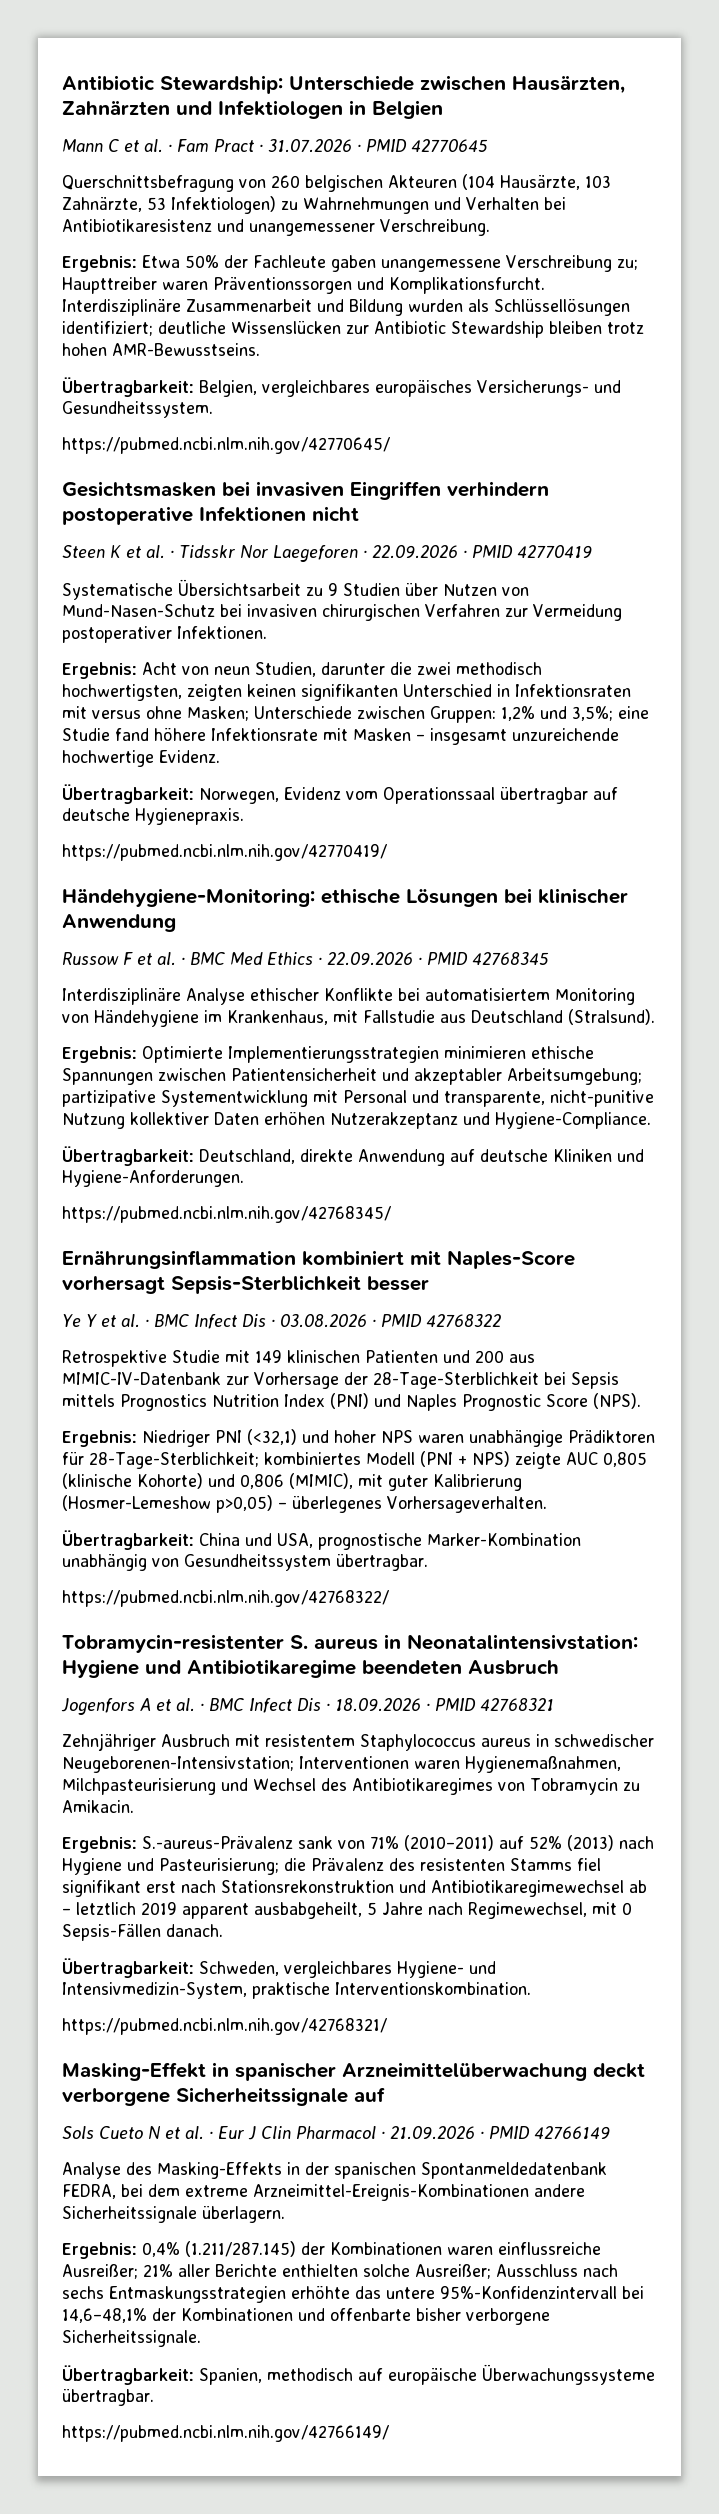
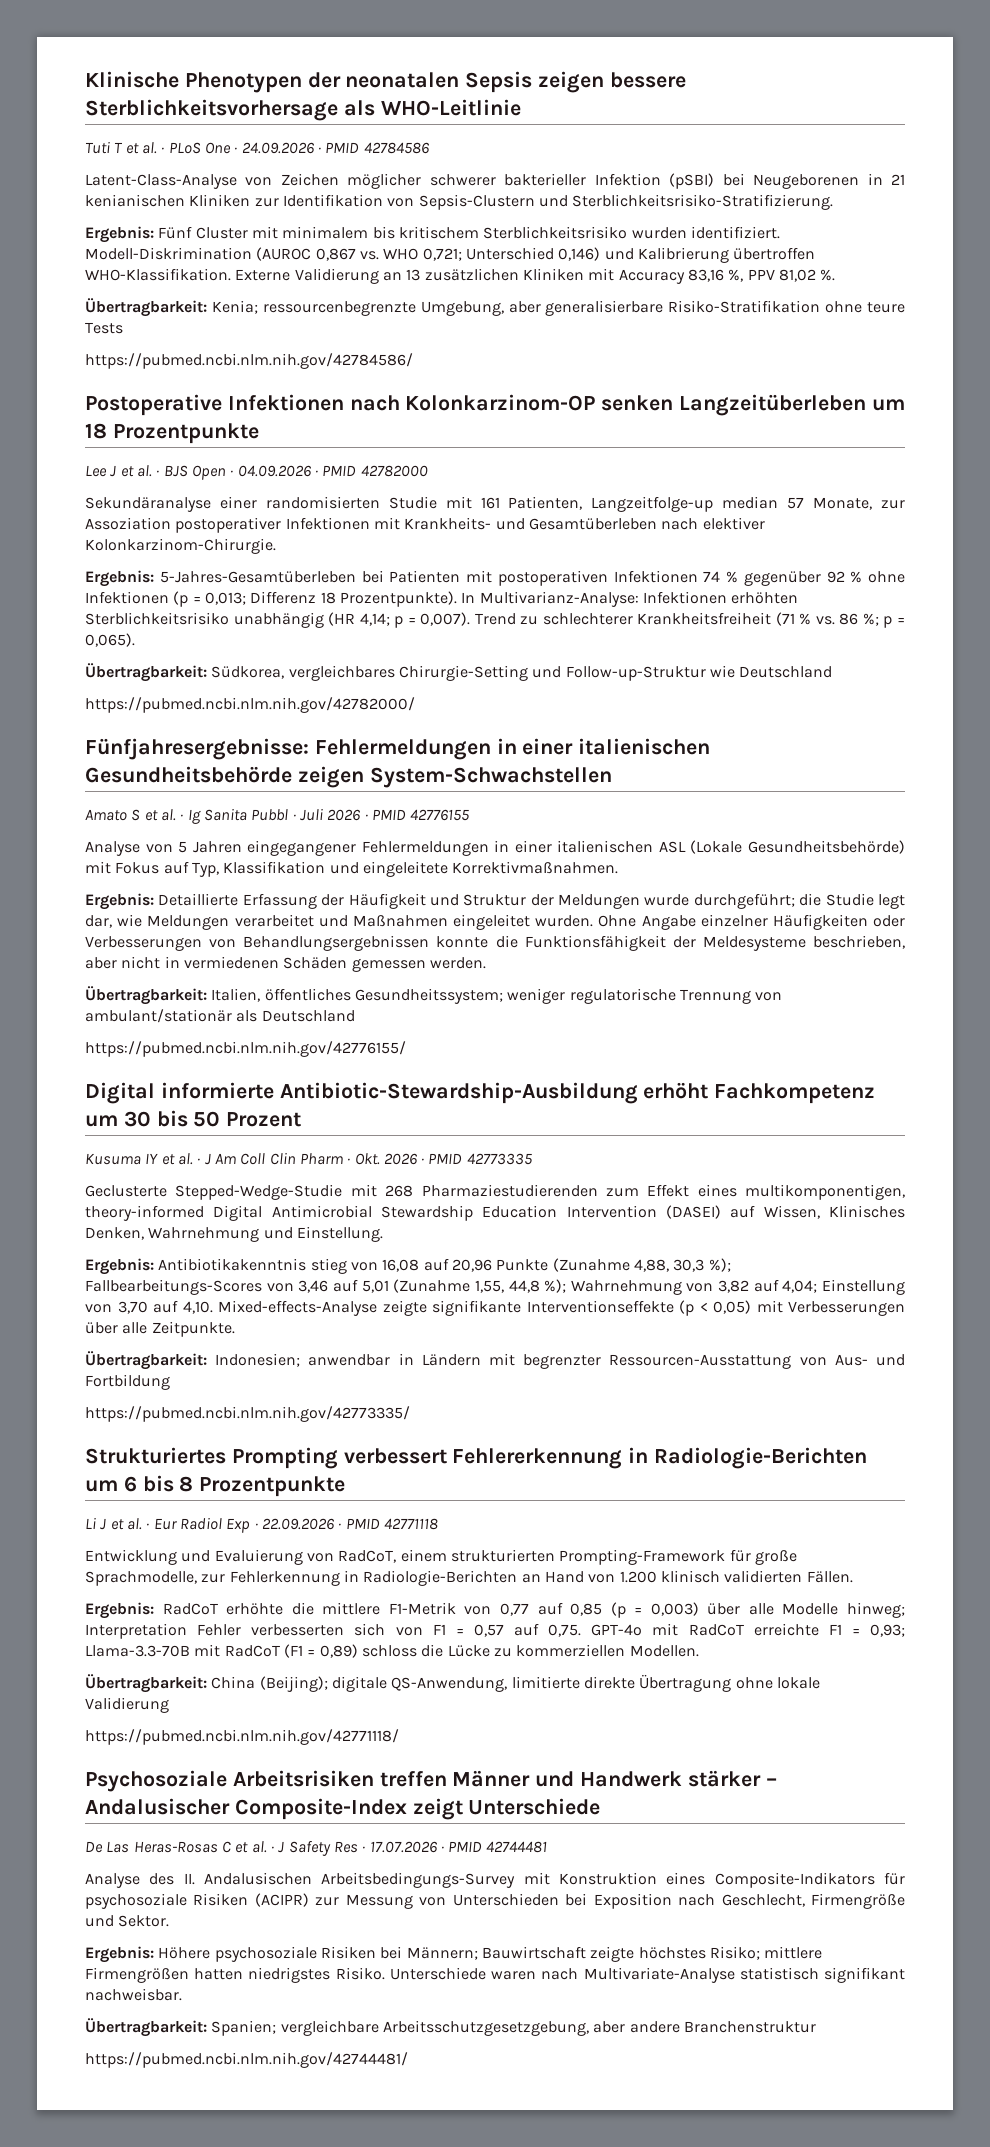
[62,75,625,94] [62,100,443,119] [62,139,488,153] [62,174,611,192] [62,196,566,214] [62,219,490,236] [62,255,638,272] [62,277,545,294] [62,298,630,316] [62,321,644,338] [62,343,260,356] [62,377,621,397] [62,401,213,418] [62,437,390,454] [62,481,549,500] [62,506,359,525] [62,545,592,562] [62,579,529,600] [62,604,622,621] [62,626,267,643] [62,662,542,679] [62,684,631,701] [62,706,649,723] [62,727,619,745] [62,750,220,767] [62,784,618,804] [62,808,244,825] [62,844,387,861] [62,888,628,907] [62,914,176,932] [62,952,549,966] [62,988,635,1005] [62,1009,655,1027] [62,1046,594,1063] [62,1068,642,1085] [62,1090,654,1107] [62,1111,651,1129] [62,1146,644,1166] [62,1170,244,1187] [62,1206,391,1223] [62,1250,575,1269] [62,1275,429,1294] [62,1314,501,1329] [62,1350,535,1367] [62,1372,619,1389] [62,1393,641,1411] [62,1429,655,1447] [62,1451,647,1469] [62,1473,522,1491] [62,1495,547,1513] [62,1530,581,1550] [62,1554,428,1571] [62,1590,389,1607] [62,1634,638,1653] [62,1659,559,1678] [61,1698,554,1715] [62,1733,654,1751] [62,1756,621,1773] [62,1778,640,1795] [62,1800,134,1813] [62,1835,654,1853] [62,1858,601,1875] [62,1880,647,1897] [62,1902,632,1919] [62,1924,223,1941] [62,1958,496,1978] [62,1982,531,1999] [62,2018,387,2035] [62,2062,645,2081] [62,2087,385,2106] [62,2126,610,2140] [62,2162,607,2179] [62,2184,585,2201] [62,2206,285,2223] [62,2241,601,2259] [62,2264,618,2279] [62,2285,644,2303] [62,2308,550,2325] [62,2330,201,2347] [62,2364,655,2385] [62,2389,154,2406] [62,2425,389,2442] Antibiotic Stewardship: Unterschiede zwischen Hausärzten, Zahnärzten und Infektiologen in Belgien // Mann C et al. · Fam Pract · 31.07.2026 · PMID 42770645 // Querschnittsbefragung von 260 belgischen Akteuren (104 Hausärzte, 103 Zahnärzte, 53 Infektiologen) zu Wahrnehmungen und Verhalten bei Antibiotikaresistenz und unangemessener Verschreibung. // Ergebnis: Etwa 50% der Fachleute gaben unangemessene Verschreibung zu; Haupttreiber waren Präventionssorgen und Komplikationsfurcht. Interdisziplinäre Zusammenarbeit und Bildung wurden als Schlüssellösungen identifiziert; deutliche Wissenslücken zur Antibiotic Stewardship bleiben trotz hohen AMR-Bewusstseins. // Übertragbarkeit: Belgien, vergleichbares europäisches Versicherungs- und Gesundheitssystem. // https://pubmed.ncbi.nlm.nih.gov/42770645/ // Gesichtsmasken bei invasiven Eingriffen verhindern postoperative Infektionen nicht // Steen K et al. · Tidsskr Nor Laegeforen · 22.09.2026 · PMID 42770419 // Systematische Übersichtsarbeit zu 9 Studien über Nutzen von Mund-Nasen-Schutz bei invasiven chirurgischen Verfahren zur Vermeidung postoperativer Infektionen. // Ergebnis: Acht von neun Studien, darunter die zwei methodisch hochwertigsten, zeigten keinen signifikanten Unterschied in Infektionsraten mit versus ohne Masken; Unterschiede zwischen Gruppen: 1,2% und 3,5%; eine Studie fand höhere Infektionsrate mit Masken – insgesamt unzureichende hochwertige Evidenz. // Übertragbarkeit: Norwegen, Evidenz vom Operationssaal übertragbar auf deutsche Hygienepraxis. // https://pubmed.ncbi.nlm.nih.gov/42770419/ // Händehygiene-Monitoring: ethische Lösungen bei klinischer Anwendung // Russow F et al. · BMC Med Ethics · 22.09.2026 · PMID 42768345 // Interdisziplinäre Analyse ethischer Konflikte bei automatisiertem Monitoring von Händehygiene im Krankenhaus, mit Fallstudie aus Deutschland (Stralsund). // Ergebnis: Optimierte Implementierungsstrategien minimieren ethische Spannungen zwischen Patientensicherheit und akzeptabler Arbeitsumgebung; partizipative Systementwicklung mit Personal und transparente, nicht-punitive Nutzung kollektiver Daten erhöhen Nutzerakzeptanz und Hygiene-Compliance. // Übertragbarkeit: Deutschland, direkte Anwendung auf deutsche Kliniken und Hygiene-Anforderungen. // https://pubmed.ncbi.nlm.nih.gov/42768345/ // Ernährungsinflammation kombiniert mit Naples-Score vorhersagt Sepsis-Sterblichkeit besser // Ye Y et al. · BMC Infect Dis · 03.08.2026 · PMID 42768322 // Retrospektive Studie mit 149 klinischen Patienten und 200 aus MIMIC-IV-Datenbank zur Vorhersage der 28-Tage-Sterblichkeit bei Sepsis mittels Prognostics Nutrition Index (PNI) und Naples Prognostic Score (NPS). // Ergebnis: Niedriger PNI (<32,1) und hoher NPS waren unabhängige Prädiktoren für 28-Tage-Sterblichkeit; kombiniertes Modell (PNI + NPS) zeigte AUC 0,805 (klinische Kohorte) und 0,806 (MIMIC), mit guter Kalibrierung (Hosmer-Lemeshow p>0,05) – überlegenes Vorhersageverhalten. // Übertragbarkeit: China und USA, prognostische Marker-Kombination unabhängig von Gesundheitssystem übertragbar. // https://pubmed.ncbi.nlm.nih.gov/42768322/ // Tobramycin-resistenter S. aureus in Neonatalintensivstation: Hygiene und Antibiotikaregime beendeten Ausbruch // Jogenfors A et al. · BMC Infect Dis · 18.09.2026 · PMID 42768321 // Zehnjähriger Ausbruch mit resistentem Staphylococcus aureus in schwedischer Neugeborenen-Intensivstation; Interventionen waren Hygienemaßnahmen, Milchpasteurisierung und Wechsel des Antibiotikaregimes von Tobramycin zu Amikacin. // Ergebnis: S.-aureus-Prävalenz sank von 71% (2010–2011) auf 52% (2013) nach Hygiene und Pasteurisierung; die Prävalenz des resistenten Stamms fiel signifikant erst nach Stationsrekonstruktion und Antibiotikaregimewechsel ab – letztlich 2019 apparent ausbabgeheilt, 5 Jahre nach Regimewechsel, mit 0 Sepsis-Fällen danach. // Übertragbarkeit: Schweden, vergleichbares Hygiene- und Intensivmedizin-System, praktische Interventionskombination. // https://pubmed.ncbi.nlm.nih.gov/42768321/ // Masking-Effekt in spanischer Arzneimittelüberwachung deckt verborgene Sicherheitssignale auf // Sols Cueto N et al. · Eur J Clin Pharmacol · 21.09.2026 · PMID 42766149 // Analyse des Masking-Effekts in der spanischen Spontanmeldedatenbank FEDRA, bei dem extreme Arzneimittel-Ereignis-Kombinationen andere Sicherheitssignale überlagern. // Ergebnis: 0,4% (1.211/287.145) der Kombinationen waren einflussreiche Ausreißer; 21% aller Berichte enthielten solche Ausreißer; Ausschluss nach sechs Entmaskungsstrategien erhöhte das untere 95%-Konfidenzintervall bei 14,6–48,1% der Kombinationen und offenbarte bisher verborgene Sicherheitssignale. // Übertragbarkeit: Spanien, methodisch auf europäische Überwachungssysteme übertragbar. // https://pubmed.ncbi.nlm.nih.gov/42766149/ -> [85,71,686,93] [85,99,521,121] [85,141,430,154] [85,173,906,189] [85,194,834,210] [85,226,780,243] [85,247,816,263] [85,268,836,284] [85,298,905,317] [85,322,123,334] [85,353,413,369] [85,394,905,416] [85,423,259,444] [85,465,428,480] [85,496,905,512] [85,517,765,533] [85,538,276,554] [85,570,905,587] [85,591,799,607] [85,612,905,628] [85,633,135,647] [85,663,833,682] [85,697,415,713] [85,738,711,760] [85,766,612,788] [85,808,470,824] [85,840,905,856] [85,861,619,877] [85,893,906,910] [85,914,905,930] [85,935,905,951] [85,956,486,972] [85,986,783,1005] [85,1009,355,1023] [85,1041,406,1057] [85,1082,876,1104] [85,1110,302,1127] [85,1152,532,1165] [85,1184,905,1200] [85,1205,906,1221] [85,1226,383,1242] [85,1258,731,1275] [85,1279,905,1295] [85,1300,905,1316] [85,1321,235,1337] [85,1351,906,1370] [85,1374,170,1390] [85,1406,410,1422] [85,1447,868,1469] [85,1475,346,1497] [85,1517,438,1533] [85,1549,797,1565] [85,1570,853,1586] [85,1602,905,1619] [85,1623,905,1639] [85,1644,699,1658] [85,1674,820,1693] [85,1697,169,1713] [85,1729,399,1745] [85,1770,777,1792] [85,1798,601,1820] [85,1840,548,1856] [85,1872,906,1888] [85,1893,905,1909] [85,1915,170,1927] [85,1946,823,1963] [85,1967,905,1983] [85,1988,182,2001] [85,2018,816,2037] [85,2052,408,2068] Klinische Phenotypen der neonatalen Sepsis zeigen bessere Sterblichkeitsvorhersage als WHO-Leitlinie // Tuti T et al. · PLoS One · 24.09.2026 · PMID 42784586 // Latent-Class-Analyse von Zeichen möglicher schwerer bakterieller Infektion (pSBI) bei Neugeborenen in 21 kenianischen Kliniken zur Identifikation von Sepsis-Clustern und Sterblichkeitsrisiko-Stratifizierung. // Ergebnis: Fünf Cluster mit minimalem bis kritischem Sterblichkeitsrisiko wurden identifiziert. Modell-Diskrimination (AUROC 0,867 vs. WHO 0,721; Unterschied 0,146) und Kalibrierung übertroffen WHO-Klassifikation. Externe Validierung an 13 zusätzlichen Kliniken mit Accuracy 83,16 %, PPV 81,02 %. // Übertragbarkeit: Kenia; ressourcenbegrenzte Umgebung, aber generalisierbare Risiko-Stratifikation ohne teure Tests // https://pubmed.ncbi.nlm.nih.gov/42784586/ // Postoperative Infektionen nach Kolonkarzinom-OP senken Langzeitüberleben um 18 Prozentpunkte // Lee J et al. · BJS Open · 04.09.2026 · PMID 42782000 // Sekundäranalyse einer randomisierten Studie mit 161 Patienten, Langzeitfolge-up median 57 Monate, zur Assoziation postoperativer Infektionen mit Krankheits- und Gesamtüberleben nach elektiver Kolonkarzinom-Chirurgie. // Ergebnis: 5-Jahres-Gesamtüberleben bei Patienten mit postoperativen Infektionen 74 % gegenüber 92 % ohne Infektionen (p = 0,013; Differenz 18 Prozentpunkte). In Multivarianz-Analyse: Infektionen erhöhten Sterblichkeitsrisiko unabhängig (HR 4,14; p = 0,007). Trend zu schlechterer Krankheitsfreiheit (71 % vs. 86 %; p = 0,065). // Übertragbarkeit: Südkorea, vergleichbares Chirurgie-Setting und Follow-up-Struktur wie Deutschland // https://pubmed.ncbi.nlm.nih.gov/42782000/ // Fünfjahresergebnisse: Fehlermeldungen in einer italienischen Gesundheitsbehörde zeigen System-Schwachstellen // Amato S et al. · Ig Sanita Pubbl · Juli 2026 · PMID 42776155 // Analyse von 5 Jahren eingegangener Fehlermeldungen in einer italienischen ASL (Lokale Gesundheitsbehörde) mit Fokus auf Typ, Klassifikation und eingeleitete Korrektivmaßnahmen. // Ergebnis: Detaillierte Erfassung der Häufigkeit und Struktur der Meldungen wurde durchgeführt; die Studie legt dar, wie Meldungen verarbeitet und Maßnahmen eingeleitet wurden. Ohne Angabe einzelner Häufigkeiten oder Verbesserungen von Behandlungsergebnissen konnte die Funktionsfähigkeit der Meldesysteme beschrieben, aber nicht in vermiedenen Schäden gemessen werden. // Übertragbarkeit: Italien, öffentliches Gesundheitssystem; weniger regulatorische Trennung von ambulant/stationär als Deutschland // https://pubmed.ncbi.nlm.nih.gov/42776155/ // Digital informierte Antibiotic-Stewardship-Ausbildung erhöht Fachkompetenz um 30 bis 50 Prozent // Kusuma IY et al. · J Am Coll Clin Pharm · Okt. 2026 · PMID 42773335 // Geclusterte Stepped-Wedge-Studie mit 268 Pharmaziestudierenden zum Effekt eines multikomponentigen, theory-informed Digital Antimicrobial Stewardship Education Intervention (DASEI) auf Wissen, Klinisches Denken, Wahrnehmung und Einstellung. // Ergebnis: Antibiotikakenntnis stieg von 16,08 auf 20,96 Punkte (Zunahme 4,88, 30,3 %); Fallbearbeitungs-Scores von 3,46 auf 5,01 (Zunahme 1,55, 44,8 %); Wahrnehmung von 3,82 auf 4,04; Einstellung von 3,70 auf 4,10. Mixed-effects-Analyse zeigte signifikante Interventionseffekte (p < 0,05) mit Verbesserungen über alle Zeitpunkte. // Übertragbarkeit: Indonesien; anwendbar in Ländern mit begrenzter Ressourcen-Ausstattung von Aus- und Fortbildung // https://pubmed.ncbi.nlm.nih.gov/42773335/ // Strukturiertes Prompting verbessert Fehlererkennung in Radiologie-Berichten um 6 bis 8 Prozentpunkte // Li J et al. · Eur Radiol Exp · 22.09.2026 · PMID 42771118 // Entwicklung und Evaluierung von RadCoT, einem strukturierten Prompting-Framework für große Sprachmodelle, zur Fehlerkennung in Radiologie-Berichten an Hand von 1.200 klinisch validierten Fällen. // Ergebnis: RadCoT erhöhte die mittlere F1-Metrik von 0,77 auf 0,85 (p = 0,003) über alle Modelle hinweg; Interpretation Fehler verbesserten sich von F1 = 0,57 auf 0,75. GPT-4o mit RadCoT erreichte F1 = 0,93; Llama-3.3-70B mit RadCoT (F1 = 0,89) schloss die Lücke zu kommerziellen Modellen. // Übertragbarkeit: China (Beijing); digitale QS-Anwendung, limitierte direkte Übertragung ohne lokale Validierung // https://pubmed.ncbi.nlm.nih.gov/42771118/ // Psychosoziale Arbeitsrisiken treffen Männer und Handwerk stärker – Andalusischer Composite-Index zeigt Unterschiede // De Las Heras-Rosas C et al. · J Safety Res · 17.07.2026 · PMID 42744481 // Analyse des II. Andalusischen Arbeitsbedingungs-Survey mit Konstruktion eines Composite-Indikators für psychosoziale Risiken (ACIPR) zur Messung von Unterschieden bei Exposition nach Geschlecht, Firmengröße und Sektor. // Ergebnis: Höhere psychosoziale Risiken bei Männern; Bauwirtschaft zeigte höchstes Risiko; mittlere Firmengrößen hatten niedrigstes Risiko. Unterschiede waren nach Multivariate-Analyse statistisch signifikant nachweisbar. // Übertragbarkeit: Spanien; vergleichbare Arbeitsschutzgesetzgebung, aber andere Branchenstruktur // https://pubmed.ncbi.nlm.nih.gov/42744481/

